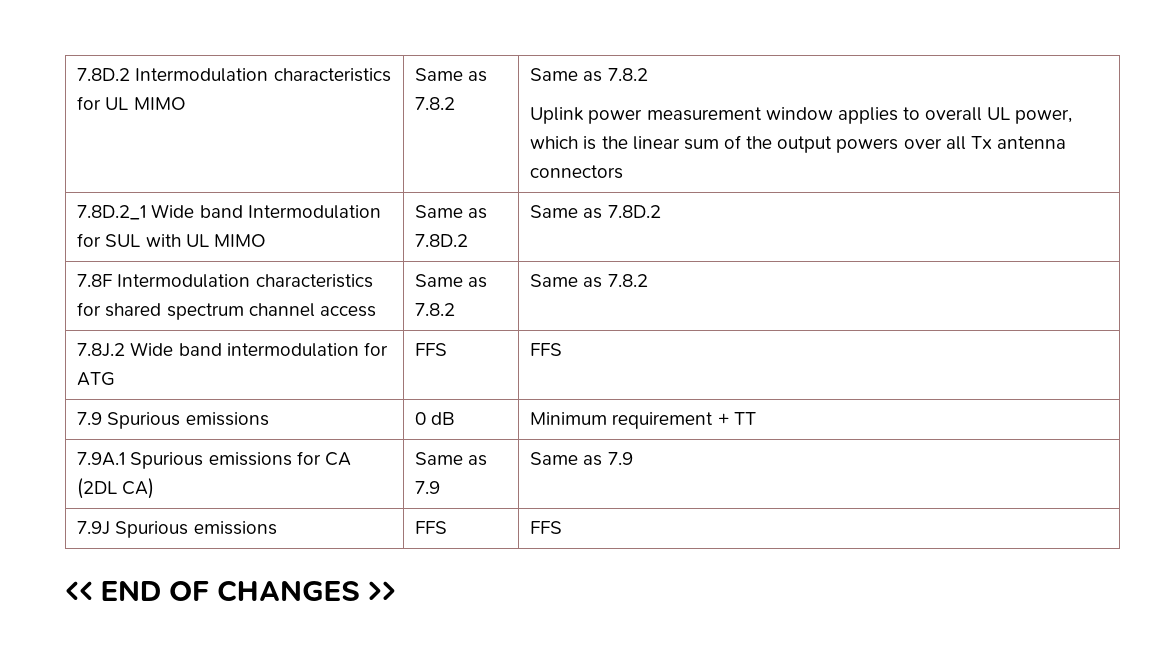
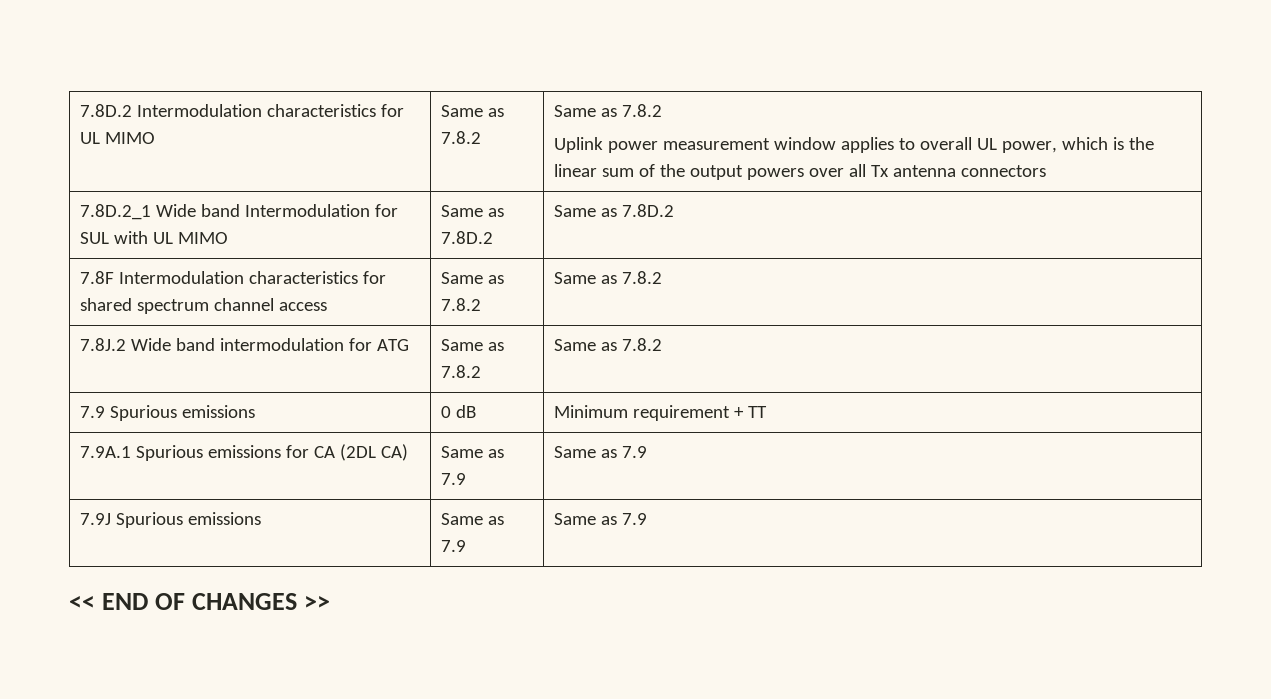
[415,343,448,356] [530,343,563,356] FFS | FFS -> [441,339,505,351] [441,365,482,378] [554,338,663,351] Same as 7.8.2 | Same as 7.8.2
[415,521,448,534] [530,521,563,534] FFS | FFS -> [441,513,505,525] [441,540,467,552] [554,513,648,525] Same as 7.9 | Same as 7.9

